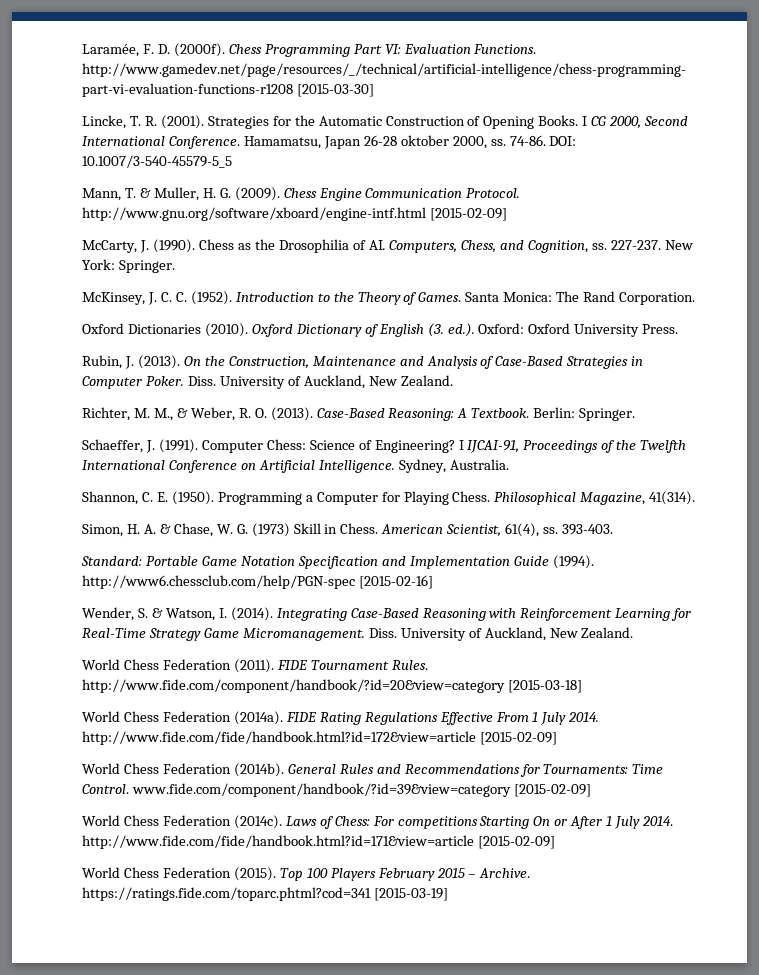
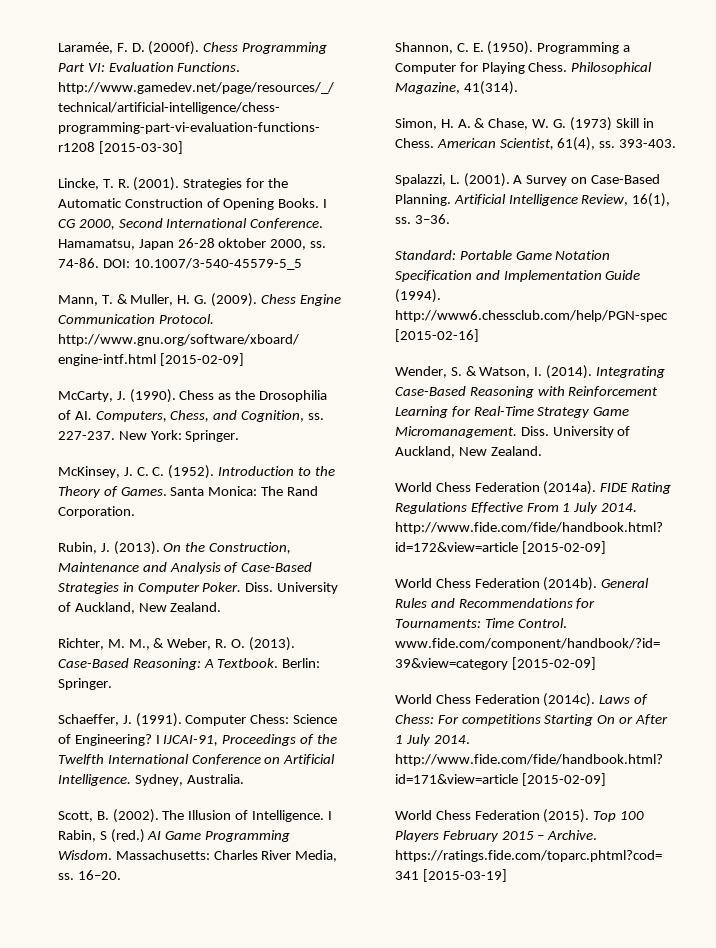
[82,323,679,337] // Oxford Dictionaries (2010). Oxford Dictionary of English (3. ed.). Oxford: Oxford University Press. -> (135, 512) none
(509, 464) none -> [57,809,333,823] [57,829,291,843] [57,850,338,862] [57,870,121,880] // Scott, B. (2002). The Illusion of Intelligence. I Rabin, S (red.) AI Game Programming Wisdom. Massachusetts: Charles River Media, ss. 16–20.
(613, 529) none -> [394,173,661,187] [394,193,671,207] [394,214,450,224] // Spalazzi, L. (2001). A Survey on Case-Based Planning. Artificial Intelligence Review, 16(1), ss. 3–36.
[82,659,428,673] [82,679,583,693] // World Chess Federation (2011). FIDE Tournament Rules. http://www.fide.com/component/handbook/?id=20&view=category [2015-03-18] -> (542, 451) none

